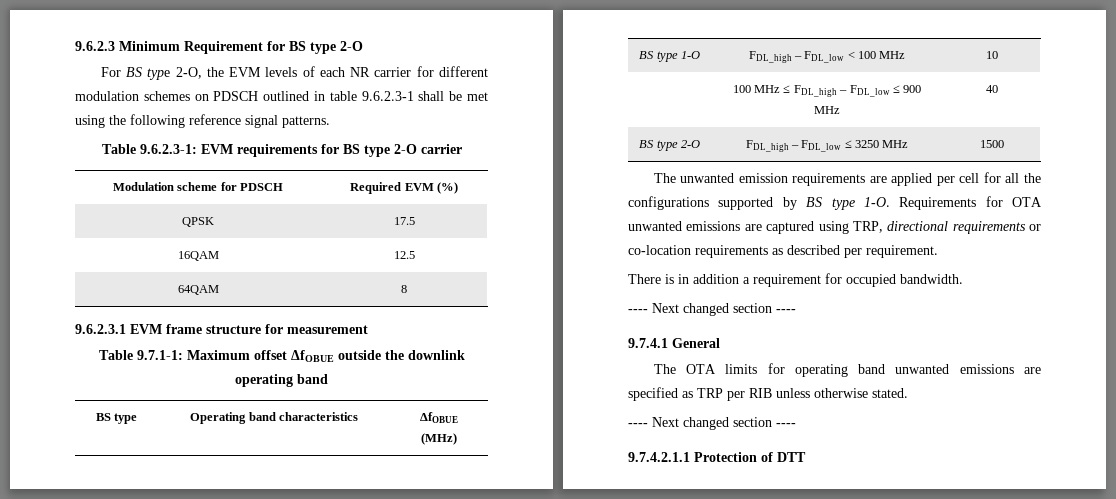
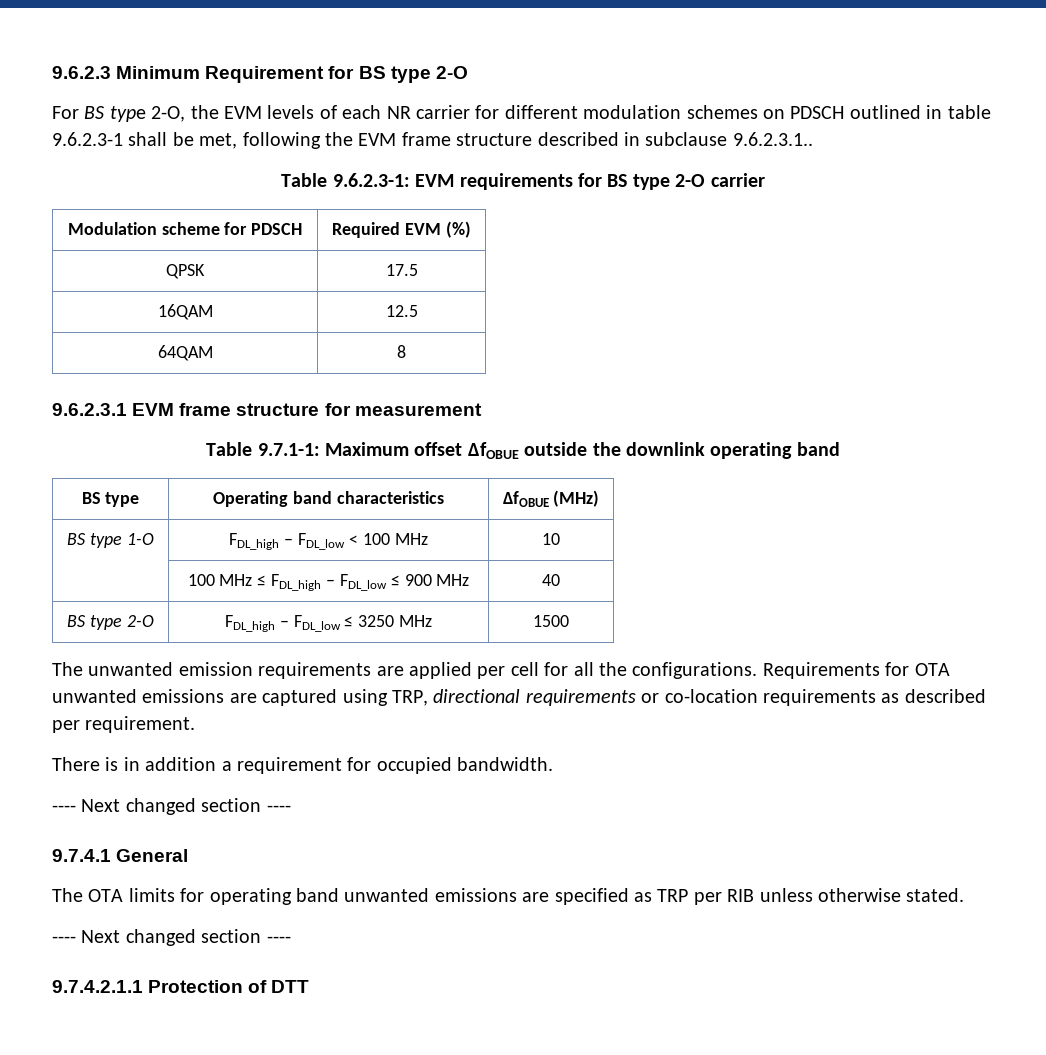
[467,92,489,101] [75,114,330,128] met using the following reference signal patterns. -> [199,132,813,149] met, following the EVM frame structure described in subclause 9.6.2.3.1..
[628,196,890,210] configurations supported by BS type 1-O. -> [632,662,758,679] configurations.

